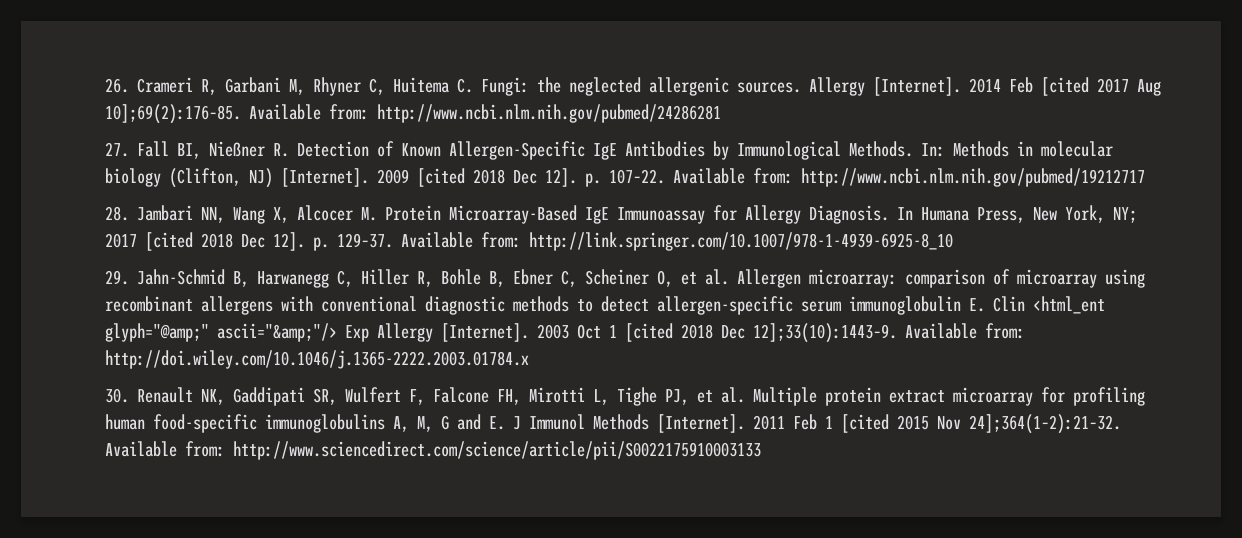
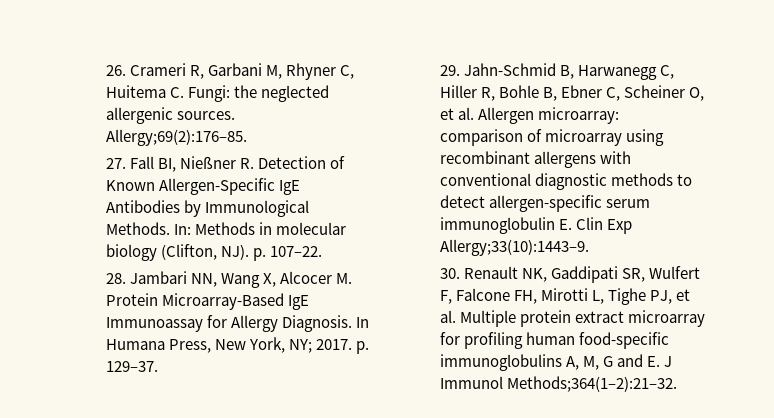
[808,77,1161,96] [104,104,721,124] Allergy [Internet]. 2014 Feb [cited 2017 Aug 10];69(2):176–85. Available from: http://www.ncbi.nlm.nih.gov/pubmed/24286281 -> [106,129,248,146] Allergy;69(2):176–85.
[248,168,577,188] NJ) [Internet]. 2009 [cited 2018 Dec 12]. -> [221,244,250,260] NJ).
[672,168,1145,187] Available from: http://www.ncbi.nlm.nih.gov/pubmed/19212717 -> (323, 251) none
[104,232,305,251] 2017 [cited 2018 Dec 12]. -> [316,339,353,350] 2017.
[400,232,953,251] Available from: http://link.springer.com/10.1007/978-1-4939-6925-8_10 -> (159, 366) none
[1032,296,1105,314] [104,323,1025,343] [104,350,529,369] <html_ent glyph="@amp;" ascii="&amp;"/> Exp Allergy [Internet]. 2003 Oct 1 [cited 2018 Dec 12];33(10):1443–9. Available from: http://doi.wiley.com/10.1046/j.1365-2222.2003.01784.x -> [607,219,633,234] [440,239,590,256] Exp Allergy;33(10):1443–9.
[592,414,1121,434] [104,441,761,460] Methods [Internet]. 2011 Feb 1 [cited 2015 Nov 24];364(1–2):21–32. Available from: http://www.sciencedirect.com/science/article/pii/S0022175910003133 -> [507,376,678,392] Methods;364(1–2):21–32.

